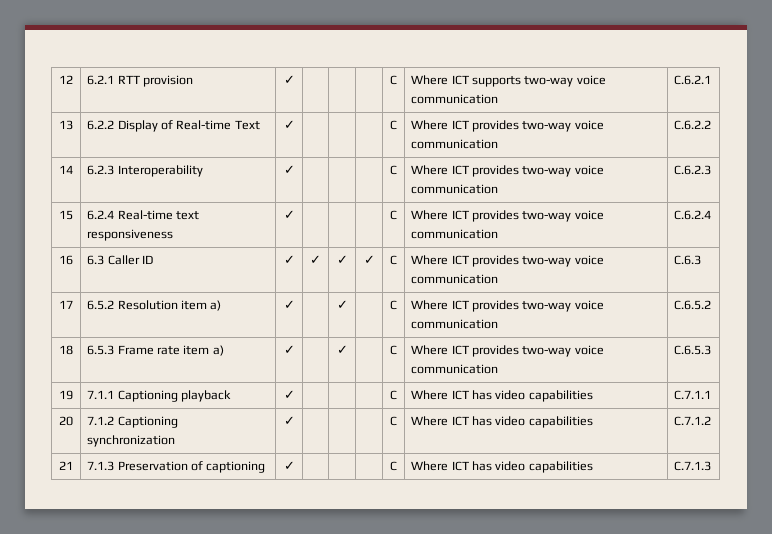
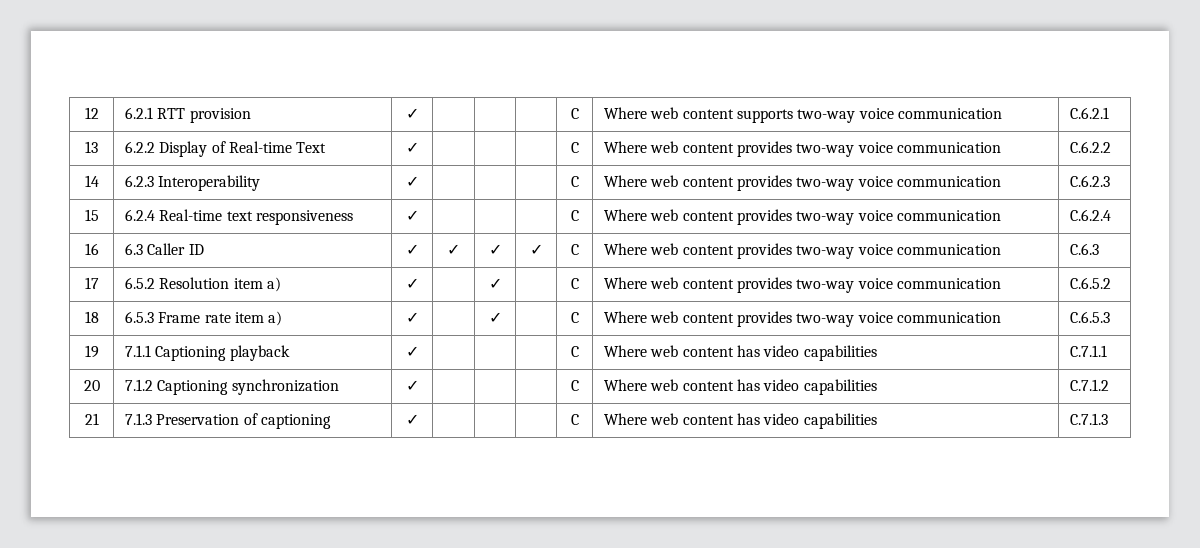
[451,75,469,85] ICT -> [650,107,734,119] web content
[451,120,469,130] ICT -> [650,141,734,153] web content
[451,165,469,175] ICT -> [650,175,734,187] web content
[451,210,469,220] ICT -> [650,209,734,221] web content
[451,255,469,265] ICT -> [650,243,734,255] web content
[451,300,469,310] ICT -> [650,277,734,289] web content
[451,345,469,355] ICT -> [650,311,734,323] web content
[451,390,469,400] ICT -> [650,345,734,357] web content
[451,416,469,426] ICT -> [650,379,734,391] web content
[451,461,469,471] ICT -> [650,413,734,425] web content

